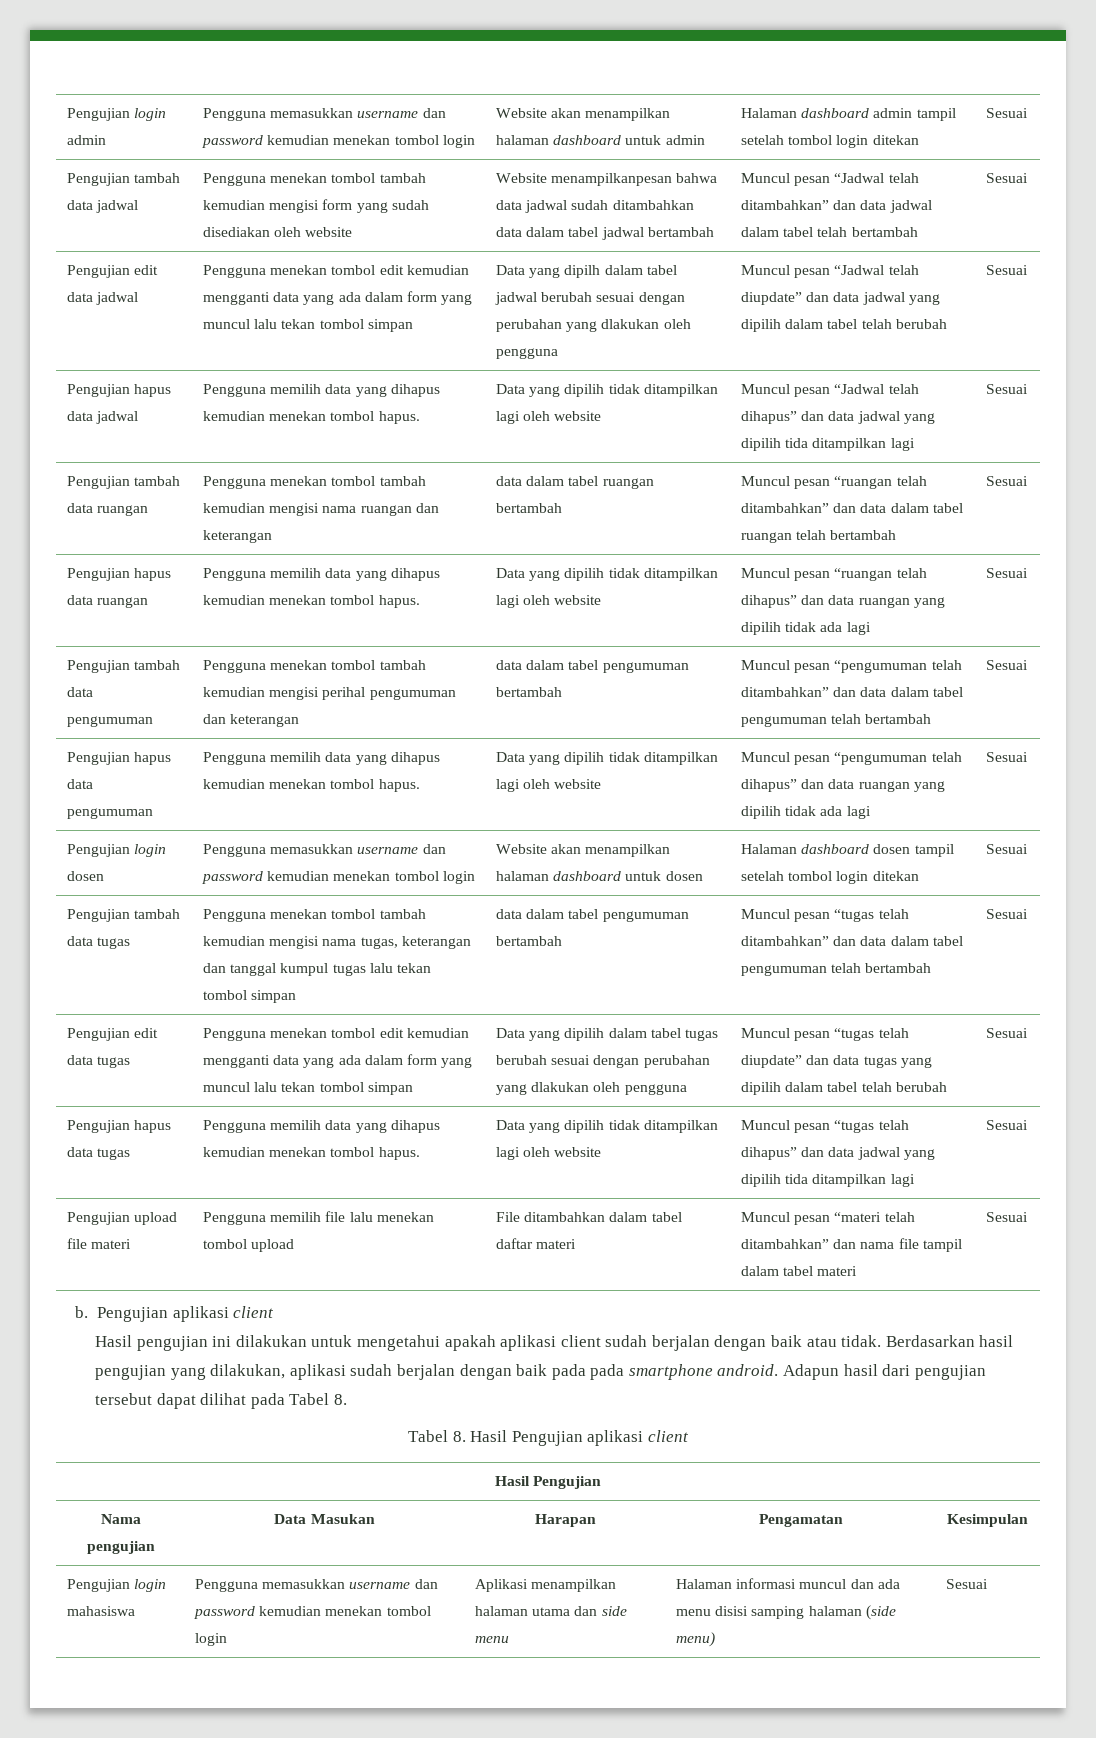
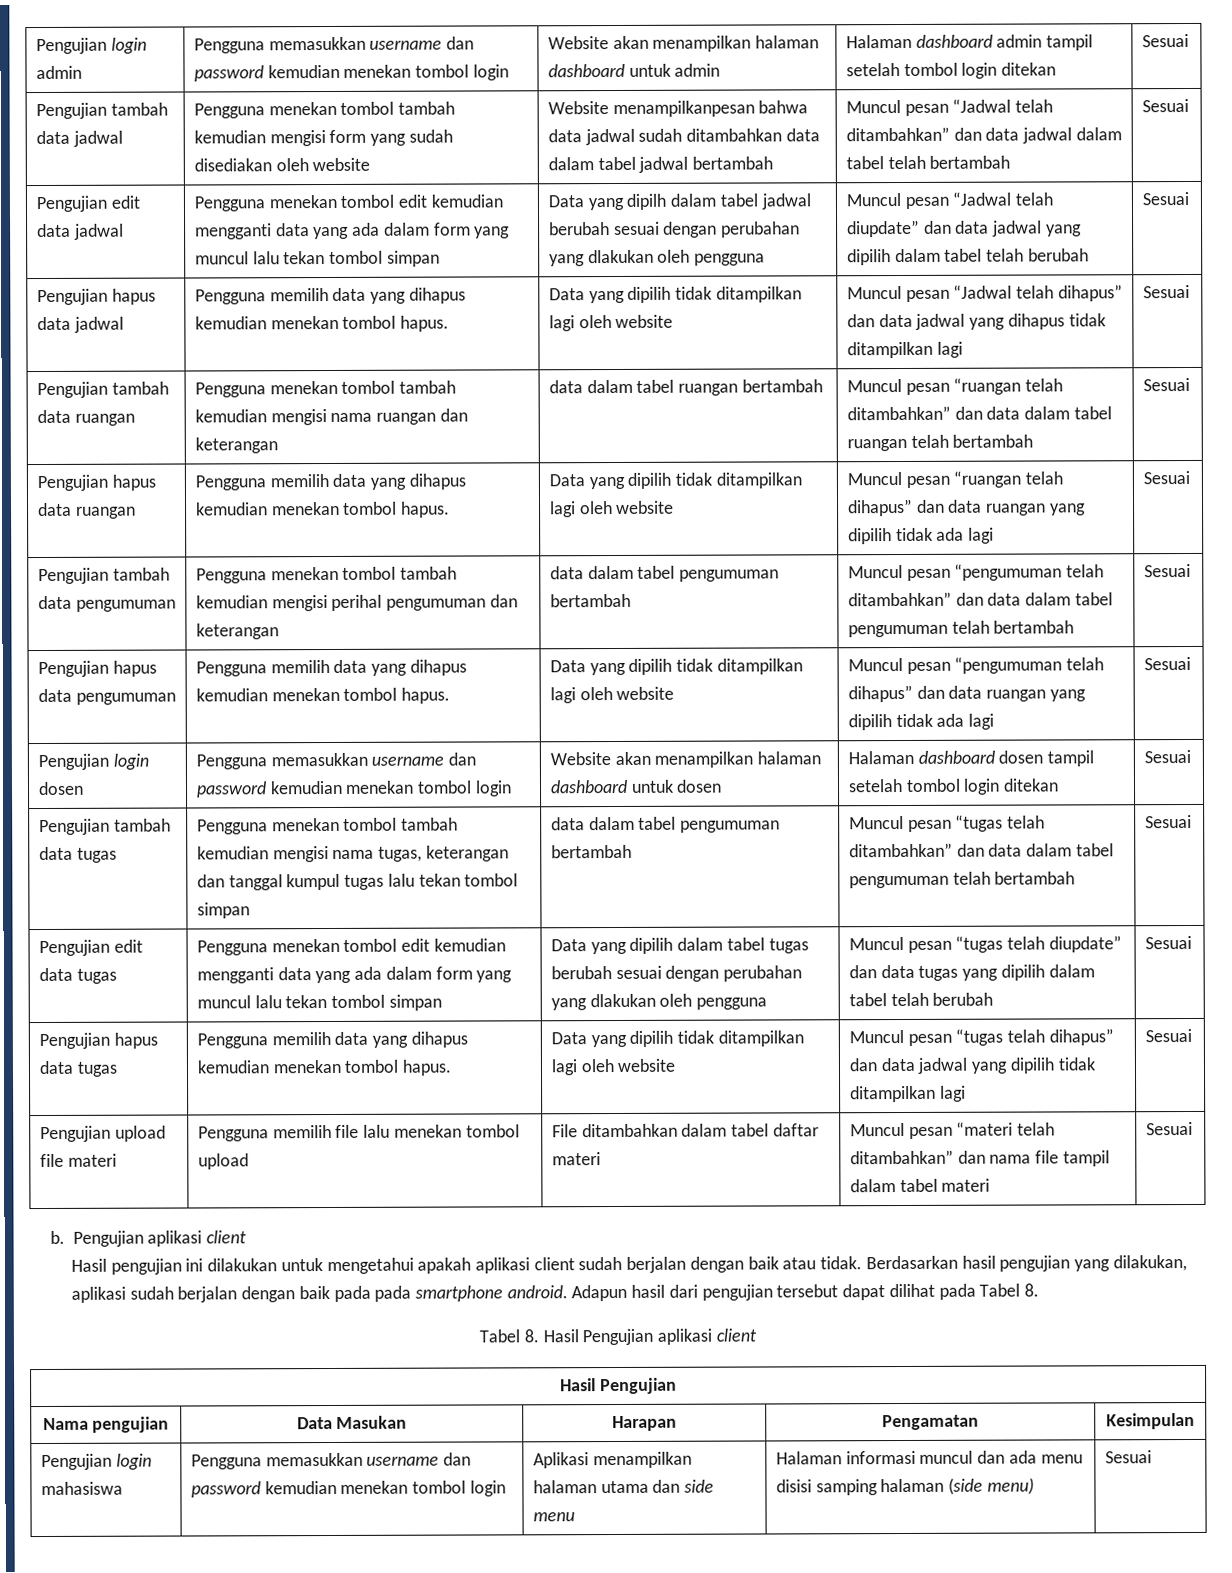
[740,438,809,451] dipilih tida -> [1007,313,1106,330] dihapus tidak
[785,1174,809,1184] tida -> [1057,1057,1095,1071] tidak

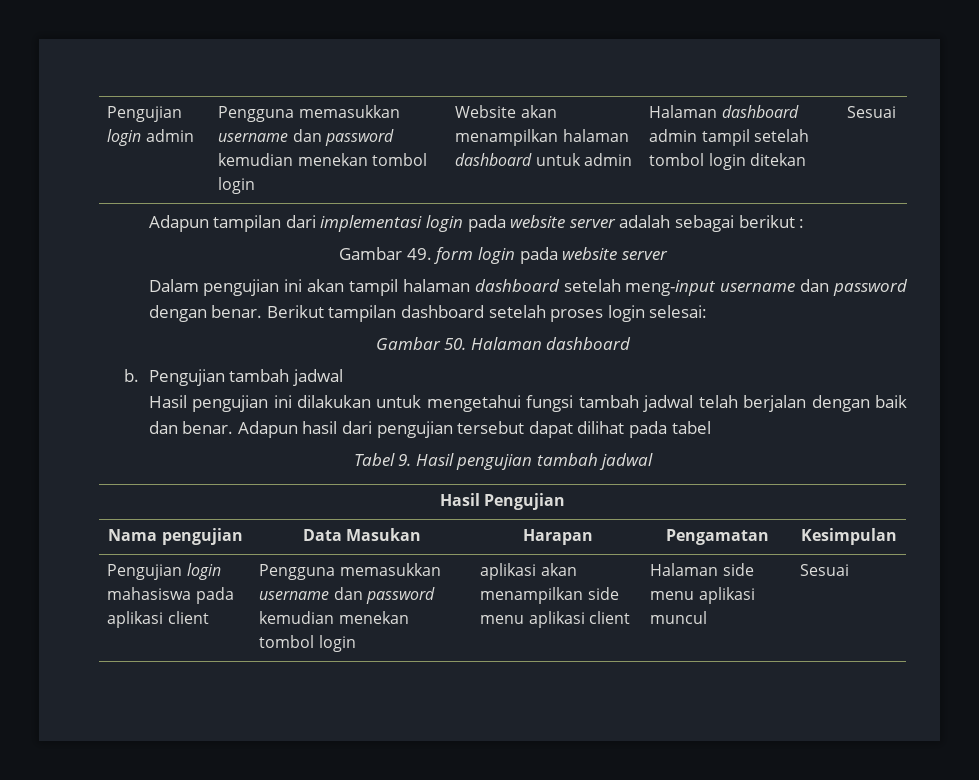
[35,102,168,120] [35,130,123,147] [193,101,456,119] [193,129,453,147] [193,157,371,172] [547,100,809,118] [547,128,820,146] [547,156,774,173] [845,98,1054,116] [845,126,1122,144] [845,155,1011,170] [1141,98,1189,113] [35,195,140,213] [36,223,124,240] [193,194,503,212] [194,222,511,240] [194,250,440,267] [547,193,811,211] [548,221,801,238] [548,249,766,267] [845,191,1054,209] [846,219,1082,238] [846,248,1089,266] [1141,191,1189,206] [36,288,156,306] [36,316,124,333] [194,287,466,305] [194,315,450,332] [548,286,802,304] [548,314,674,332] [846,284,1123,302] [846,313,1106,330] [846,341,963,359] [1142,284,1190,299] [36,381,169,399] [36,409,135,426] [194,380,457,398] [194,408,468,426] [194,437,278,454] [548,379,823,396] [846,377,1064,395] [846,405,1112,421] [846,434,1034,452] [1142,377,1190,392] [36,474,156,492] [37,502,136,519] [194,473,466,491] [195,501,451,518] [548,472,802,490] [549,500,675,518] [846,470,1064,488] [846,498,1086,517] [847,527,995,545] [1142,470,1190,485] [37,567,170,585] [37,595,176,612] [195,566,458,584] [195,594,518,612] [195,623,279,640] [549,565,780,582] [549,593,631,608] [847,563,1105,581] [847,591,1113,607] [847,620,1075,638] [1143,563,1191,578] [37,660,157,678] [37,688,176,705] [195,659,467,677] [195,687,451,704] [549,658,803,676] [549,686,675,704] [847,656,1105,674] [847,684,1086,703] [847,713,995,731] [1143,656,1191,671] [37,753,149,771] [37,781,84,796] [195,752,477,770] [195,780,512,798] [549,751,822,768] [549,779,723,794] [847,750,1095,767] [847,778,1060,795] [1143,749,1191,764] [38,818,171,836] [38,846,117,863] [196,817,459,835] [196,845,509,863] [196,873,519,891] [196,902,250,919] [550,816,781,833] [550,844,632,859] [848,814,1046,832] [848,842,1114,858] [848,871,1076,889] [1144,814,1192,829] [38,939,143,957] [38,967,117,984] [196,938,506,956] [196,966,513,984] [196,994,442,1011] [550,937,809,955] [550,965,803,982] [550,993,768,1011] [848,935,1122,953] [848,964,1095,981] [848,992,994,1007] [1144,935,1192,950] [38,1032,158,1050] [38,1060,118,1077] [196,1031,468,1049] [196,1059,453,1076] [550,1030,804,1048] [550,1058,676,1076] [848,1028,1114,1046] [848,1057,1095,1074] [849,1085,966,1103] [1144,1028,1192,1043] [39,1125,166,1143] [39,1153,117,1168] [197,1124,520,1142] [197,1153,249,1170] [551,1123,819,1138] [551,1152,601,1166] [849,1121,1056,1139] [849,1149,1110,1167] [849,1178,991,1193] [1145,1121,1193,1136] // Pengujian tambah data jadwal | Pengguna menekan tombol tambah kemudian mengisi form yang sudah disediakan oleh website | Website menampilkanpesan bahwa data jadwal sudah ditambahkan data dalam tabel jadwal bertambah | Muncul pesan “Jadwal telah ditambahkan” dan data jadwal dalam tabel telah bertambah | Sesuai // Pengujian edit data jadwal | Pengguna menekan tombol edit kemudian mengganti data yang ada dalam form yang muncul lalu tekan tombol simpan | Data yang dipilh dalam tabel jadwal berubah sesuai dengan perubahan yang dlakukan oleh pengguna | Muncul pesan “Jadwal telah diupdate” dan data jadwal yang dipilih dalam tabel telah berubah | Sesuai // Pengujian hapus data jadwal | Pengguna memilih data yang dihapus kemudian menekan tombol hapus. | Data yang dipilih tidak ditampilkan lagi oleh website | Muncul pesan “Jadwal telah dihapus” dan data jadwal yang dihapus tidak ditampilkan lagi | Sesuai // Pengujian tambah data ruangan | Pengguna menekan tombol tambah kemudian mengisi nama ruangan dan keterangan | data dalam tabel ruangan bertambah | Muncul pesan “ruangan telah ditambahkan” dan data dalam tabel ruangan telah bertambah | Sesuai // Pengujian hapus data ruangan | Pengguna memilih data yang dihapus kemudian menekan tombol hapus. | Data yang dipilih tidak ditampilkan lagi oleh website | Muncul pesan “ruangan telah dihapus” dan data ruangan yang dipilih tidak ada lagi | Sesuai // Pengujian tambah data pengumuman | Pengguna menekan tombol tambah kemudian mengisi perihal pengumuman dan keterangan | data dalam tabel pengumuman bertambah | Muncul pesan “pengumuman telah ditambahkan” dan data dalam tabel pengumuman telah bertambah | Sesuai // Pengujian hapus data pengumuman | Pengguna memilih data yang dihapus kemudian menekan tombol hapus. | Data yang dipilih tidak ditampilkan lagi oleh website | Muncul pesan “pengumuman telah dihapus” dan data ruangan yang dipilih tidak ada lagi | Sesuai // Pengujian login dosen | Pengguna memasukkan username dan password kemudian menekan tombol login | Website akan menampilkan halaman dashboard untuk dosen | Halaman dashboard dosen tampil setelah tombol login ditekan | Sesuai // Pengujian tambah data tugas | Pengguna menekan tombol tambah kemudian mengisi nama tugas, keterangan dan tanggal kumpul tugas lalu tekan tombol simpan | data dalam tabel pengumuman bertambah | Muncul pesan “tugas telah ditambahkan” dan data dalam tabel pengumuman telah bertambah | Sesuai // Pengujian edit data tugas | Pengguna menekan tombol edit kemudian mengganti data yang ada dalam form yang muncul lalu tekan tombol simpan | Data yang dipilih dalam tabel tugas berubah sesuai dengan perubahan yang dlakukan oleh pengguna | Muncul pesan “tugas telah diupdate” dan data tugas yang dipilih dalam tabel telah berubah | Sesuai // Pengujian hapus data tugas | Pengguna memilih data yang dihapus kemudian menekan tombol hapus. | Data yang dipilih tidak ditampilkan lagi oleh website | Muncul pesan “tugas telah dihapus” dan data jadwal yang dipilih tidak ditampilkan lagi | Sesuai // Pengujian upload file materi | Pengguna memilih file lalu menekan tombol upload | File ditambahkan dalam tabel daftar materi | Muncul pesan “materi telah ditambahkan” dan nama file tampil dalam tabel materi | Sesuai -> [148,215,805,232] [339,247,668,264] [148,279,908,296] [148,305,708,322] [375,337,632,350] // Adapun tampilan dari implementasi login pada website server adalah sebagai berikut : // Gambar 49. form login pada website server // Dalam pengujian ini akan tampil halaman dashboard setelah meng-input username dan password dengan benar. Berikut tampilan dashboard setelah proses login selesai: // Gambar 50. Halaman dashboard
[147,1230,248,1247] aplikasi client -> [229,369,343,386] tambah jadwal
[417,1255,1187,1274] [70,1285,568,1303] apakah aplikasi client sudah berjalan dengan baik atau tidak. Berdasarkan hasil pengujian yang dilakukan, aplikasi sudah berjalan dengan baik pada pada smartphone android. -> [526,395,908,412] [148,421,234,434] fungsi tambah jadwal telah berjalan dengan baik dan benar.
[979,1283,1039,1297] [479,1328,757,1346] Tabel 8. // Tabel 8. Hasil Pengujian aplikasi client -> [671,421,711,434] [353,453,654,470] tabel // Tabel 9. Hasil pengujian tambah jadwal
[190,1452,472,1470] [190,1480,506,1498] [532,1451,692,1469] [532,1479,715,1494] [532,1512,575,1522] [775,1450,1083,1465] [775,1477,1034,1496] | Pengguna memasukkan username dan password kemudian menekan tombol login | Aplikasi menampilkan halaman utama dan side menu | Halaman informasi muncul dan ada menu disisi samping halaman (side menu) -> [195,587,234,604] [107,611,209,628] [259,563,441,580] [259,587,435,604] [259,611,409,624] [259,635,356,652] [480,563,577,580] [480,587,619,604] [480,611,630,628] [650,563,754,576] [650,587,755,604] [650,611,708,624] pada aplikasi client | Pengguna memasukkan username dan password kemudian menekan tombol login | aplikasi akan menampilkan side menu aplikasi client | Halaman side menu aplikasi muncul

